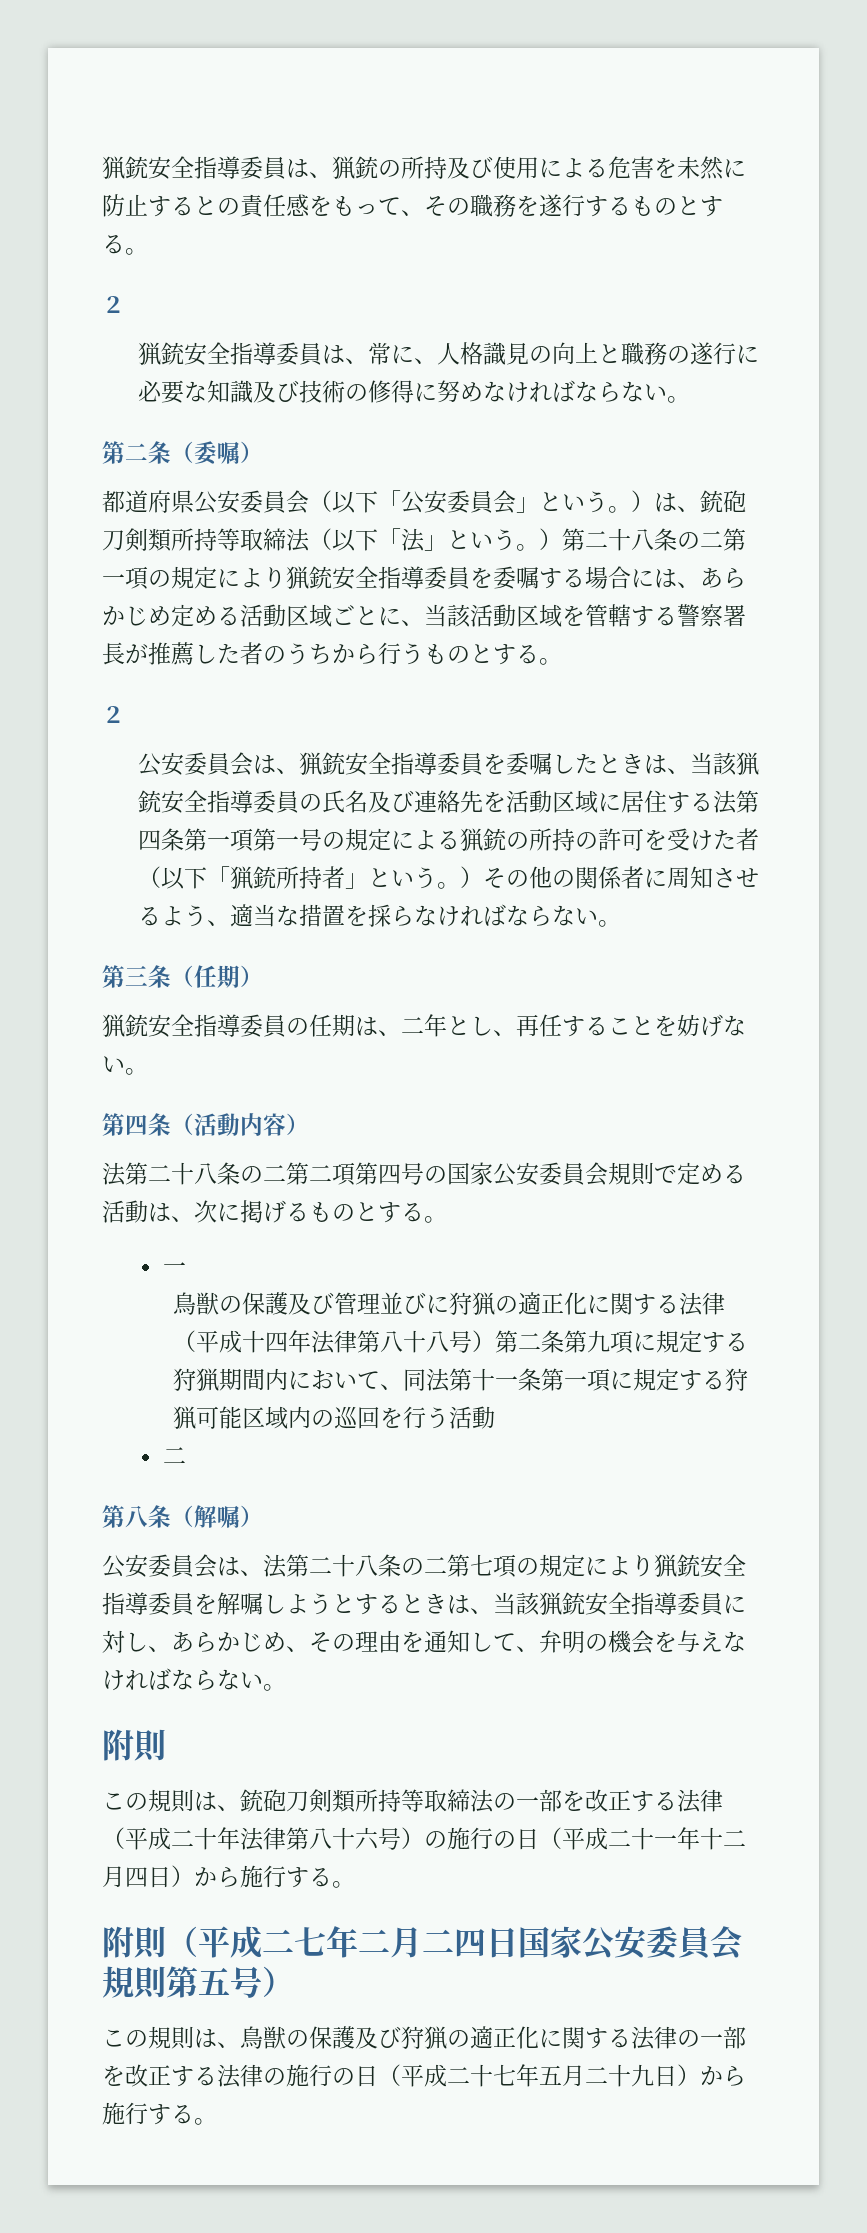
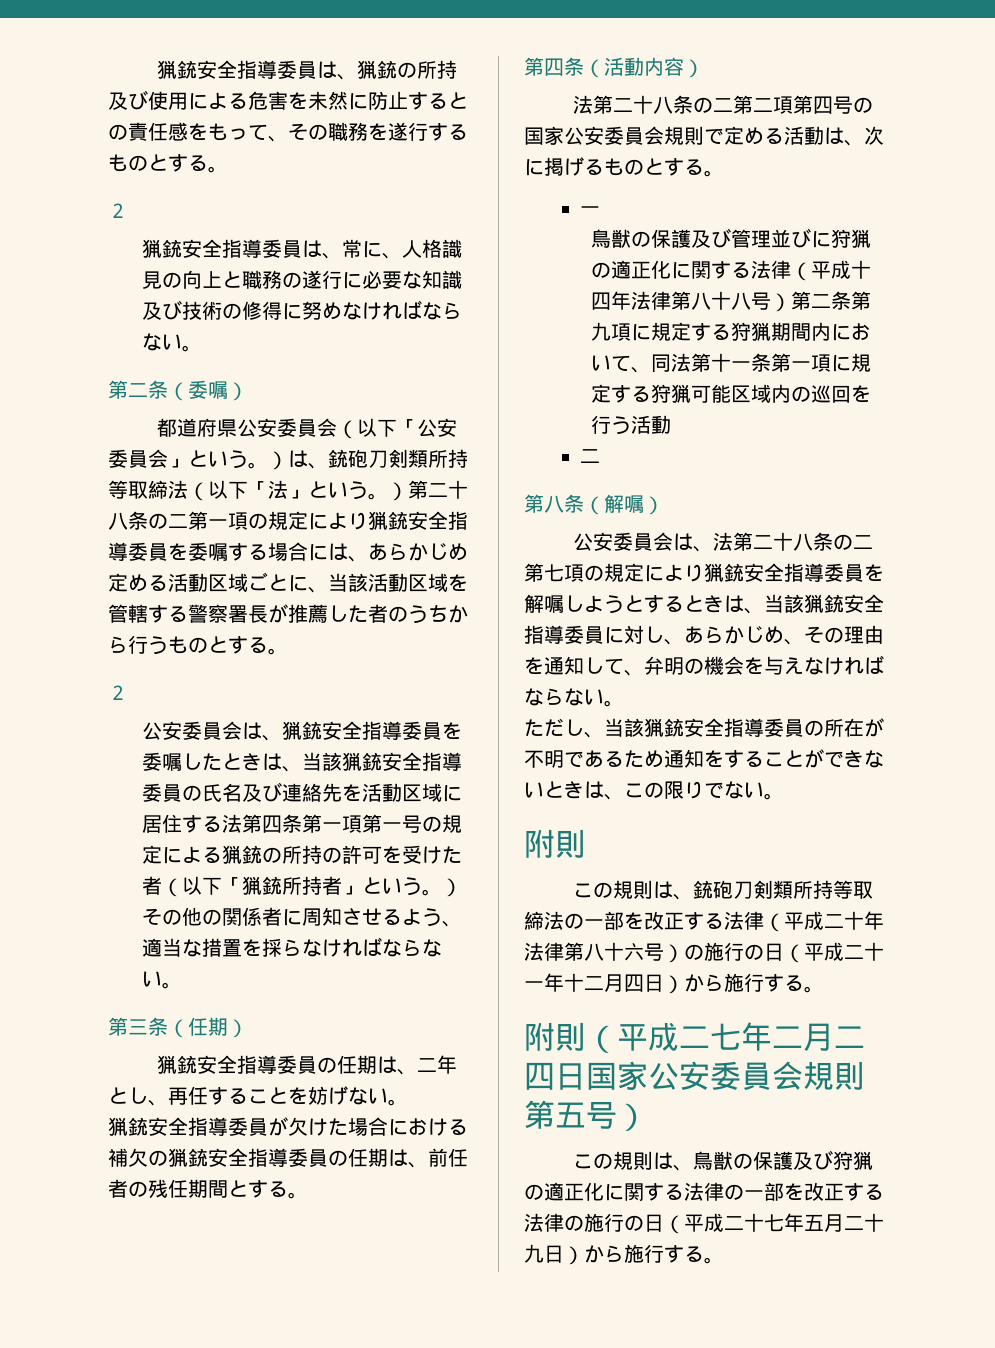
(148, 1071) none -> [108,1117,468,1136] [108,1148,468,1168] [108,1179,308,1199] // 猟銃安全指導委員が欠けた場合における補欠の猟銃安全指導委員の任期は、前任者の残任期間とする。
(286, 1687) none -> [524,718,884,738] [524,749,884,768] [524,781,784,800] // ただし、当該猟銃安全指導委員の所在が不明であるため通知をすることができないときは、この限りでない。

